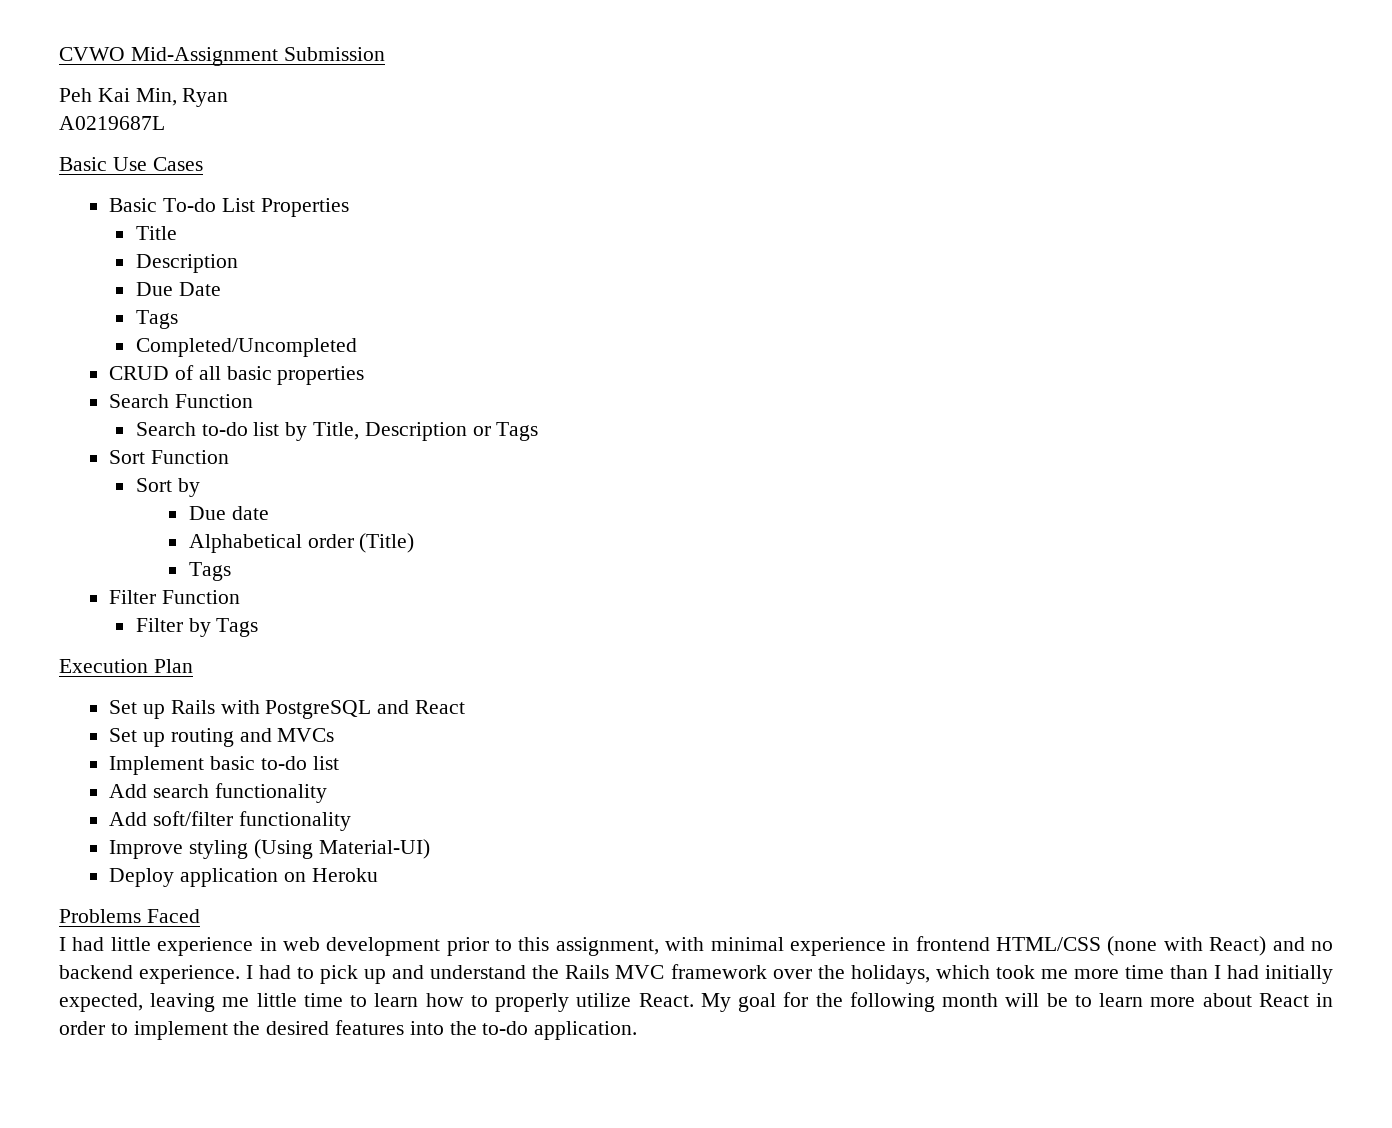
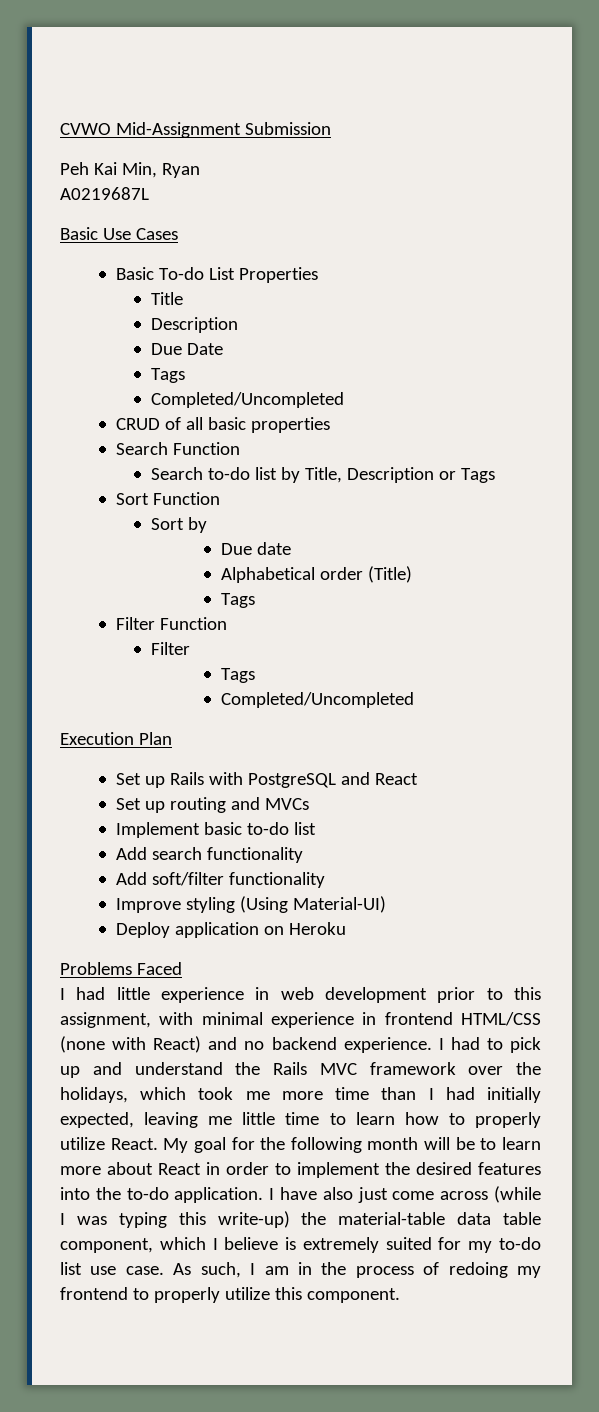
[188,618,259,637] by Tags -> [221,668,256,683] [221,692,415,708] // Tags // Completed/Uncompleted
(638, 1030) none -> [269,1186,541,1203] [60,1211,541,1228] [60,1237,541,1253] [60,1262,541,1278] [60,1287,400,1303] I have also just come across (while I was typing this write-up) the material-table data table component, which I believe is extremely suited for my to-do list use case. As such, I am in the process of redoing my frontend to properly utilize this component.

